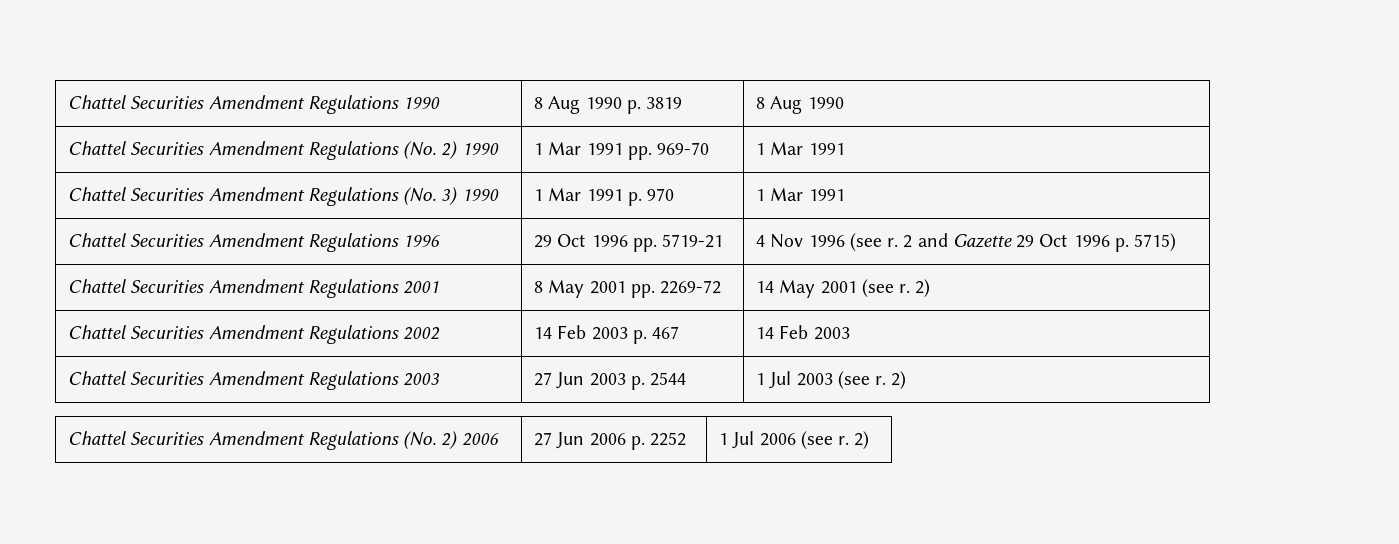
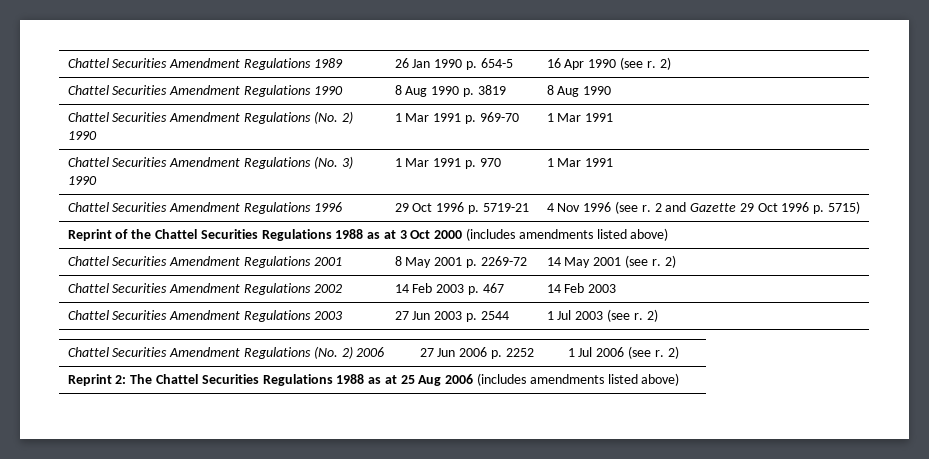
[68,95,399,114] Chattel Securities Amendment Regulations -> [67,58,343,70] [394,58,513,70] [546,57,671,70] [67,85,311,97] Chattel Securities Amendment Regulations 1989 | 26 Jan 1990 p. 654-5 | 16 Apr 1990 (see r. 2) // Chattel Securities Amendment Regulations
[627,146,652,160] pp. -> [464,115,476,124] p.
[632,238,657,252] pp. -> [467,205,479,214] p.
(1177, 242) none -> [67,228,669,241] // Reprint of the Chattel Securities Regulations 1988 as at 3 Oct 2000 (includes amendments listed above)
[630,284,655,298] pp. -> [465,259,477,268] p.
(870, 440) none -> [67,373,680,386] // Reprint 2: The Chattel Securities Regulations 1988 as at 25 Aug 2006 (includes amendments listed above)

